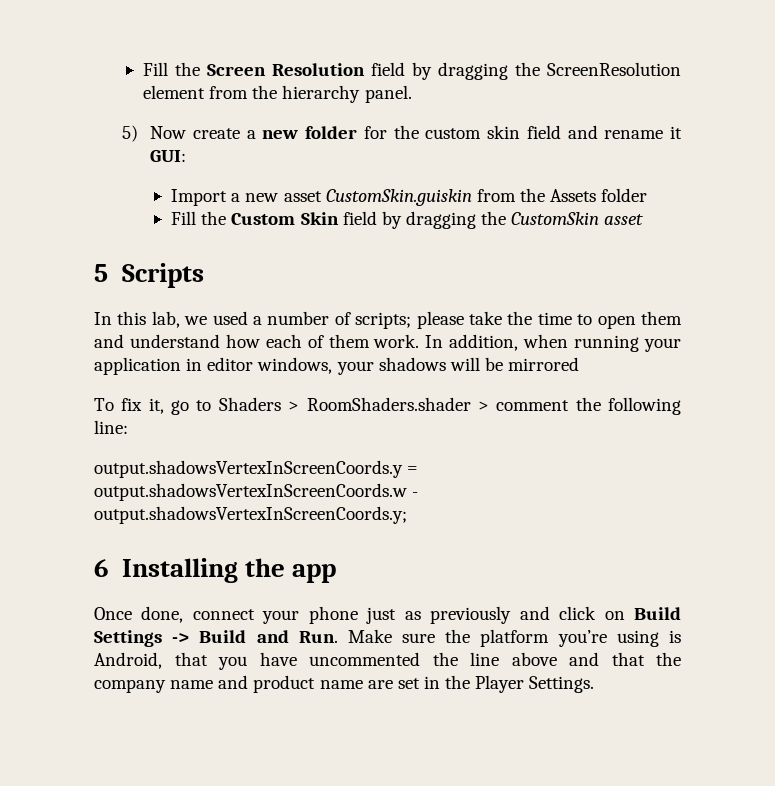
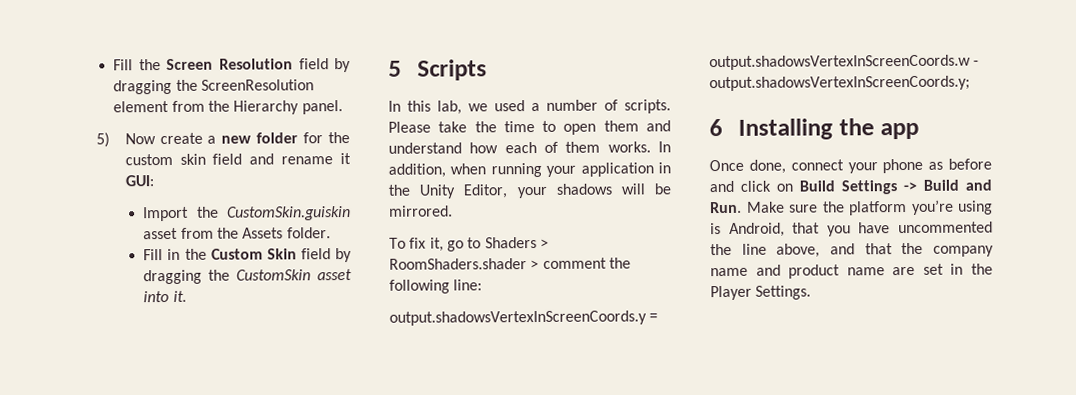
[282,85,361,103] hierarchy -> [233,100,300,115] Hierarchy
[231,189,472,206] a new asset CustomSkin.guiskin -> [196,206,351,221] [143,227,179,240] the CustomSkin.guiskin asset
[601,188,648,202] [171,211,197,225] folder // Fill -> [286,227,331,239] [143,248,181,261] folder. // Fill in
(644, 219) none -> [143,290,187,303] into it.
[355,311,464,329] scripts; please -> [624,99,671,114] [388,121,431,133] scripts. Please
[373,334,420,348] work. -> [607,141,651,153] works.
[207,357,333,374] editor windows, -> [388,184,509,199] the Unity Editor,
[508,357,580,371] mirrored -> [389,205,453,217] mirrored.
[366,606,512,624] just as previously -> [928,158,992,170] as before
[511,652,557,666] above -> [776,243,821,258] above,

